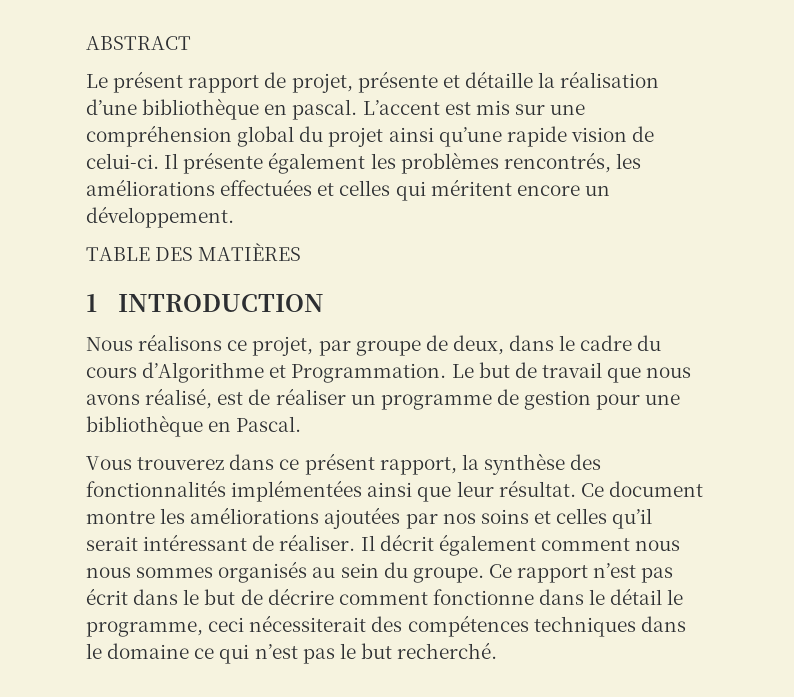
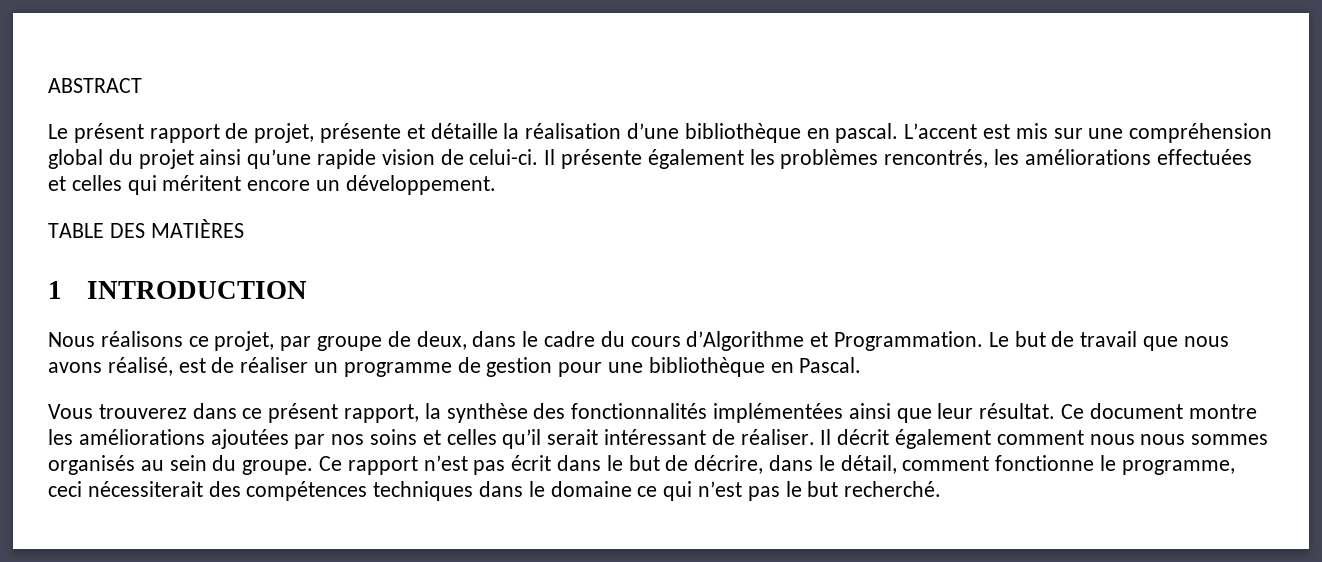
[267,588,663,605] décrire comment fonctionne dans le détail -> [694,455,1095,474] décrire, dans le détail, comment fonctionne

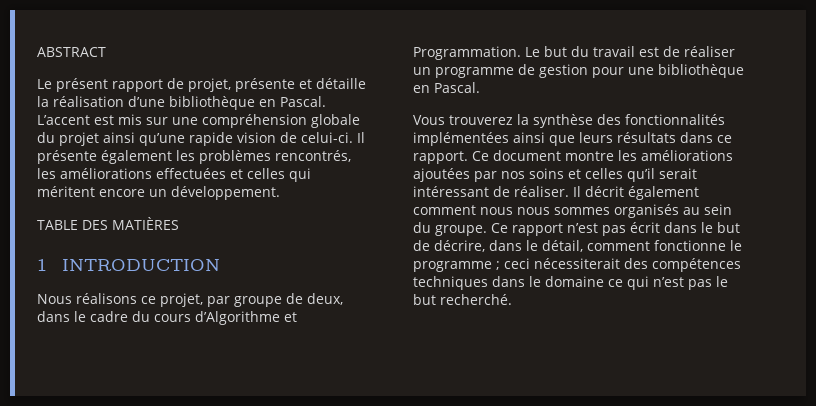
[835,123,899,143] pascal. -> [280,96,326,107] Pascal.
[48,149,103,169] global -> [310,114,360,128] globale
[1051,331,1229,351] [48,357,173,376] de travail que nous avons réalisé, -> [571,46,635,57] du travail
[192,403,420,423] dans ce présent rapport, -> (513, 120) none
[937,403,1056,419] leur résultat. -> [579,132,732,143] [413,151,468,164] leurs résultats dans ce rapport.
[1121,460,1235,475] programme, -> [413,261,500,272] programme ;

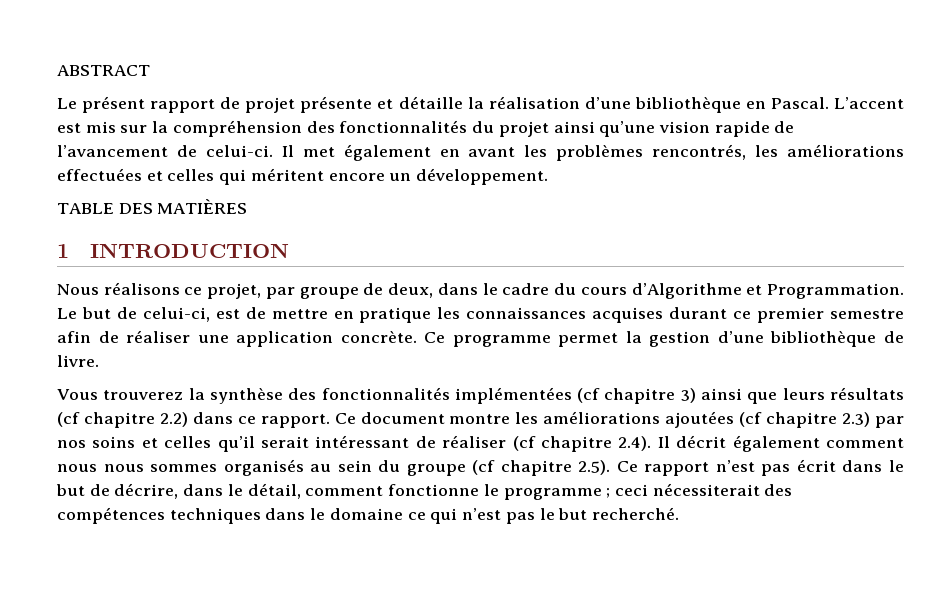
[188,78,231,92] projet, -> [245,97,296,113] projet
[171,114,360,128] [37,132,365,146] [37,150,172,164] une compréhension globale du projet ainsi qu’une rapide vision de celui-ci. Il présente également -> [152,120,795,137] [57,144,516,161] la compréhension des fonctionnalités du projet ainsi qu’une vision rapide de l’avancement de celui-ci. Il met également en avant
[571,46,735,57] [413,64,744,78] [413,82,480,93] du travail est de réaliser un programme de gestion pour une bibliothèque en Pascal. -> [116,307,904,323] [57,330,905,347] [57,355,99,367] de celui-ci, est de mettre en pratique les connaissances acquises durant ce premier semestre afin de réaliser une application concrète. Ce programme permet la gestion d’une bibliothèque de livre.
(509, 139) none -> [577,388,696,404] (cf chapitre 3)
(676, 137) none -> [57,412,188,428] (cf chapitre 2.2)
(470, 175) none -> [739,412,871,428] (cf chapitre 2.3)
[514,186,569,197] réaliser. -> [442,435,652,452] réaliser (cf chapitre 2.4).
[435,225,487,236] groupe. -> [406,460,611,476] groupe (cf chapitre 2.5).

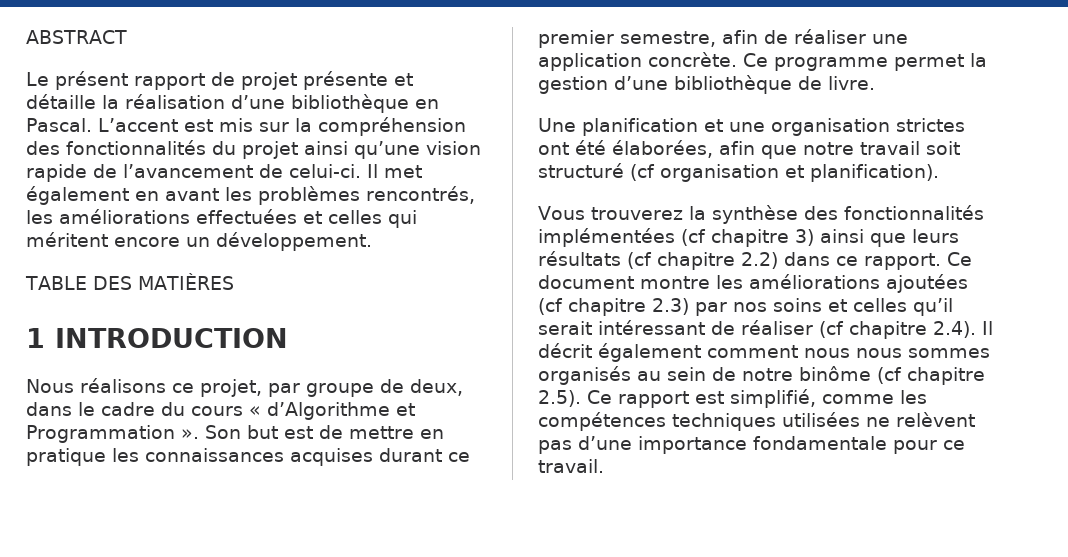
(627, 291) none -> [249,406,261,416] «
[767,283,905,299] [57,307,210,322] Programmation. Le but de celui-ci, -> [26,425,278,443] Programmation ». Son but
[829,309,904,319] semestre -> [620,31,716,47] semestre,
(99, 361) none -> [538,118,965,136] [538,140,960,159] [538,163,939,182] // Une planification et une organisation strictes ont été élaborées, afin que notre travail soit structuré (cf organisation et planification).
[378,460,466,476] du groupe -> [712,366,871,381] de notre binôme
[715,459,904,476] [56,483,793,500] [57,507,679,524] n’est pas écrit dans le but de décrire, dans le détail, comment fonctionne le programme ; ceci nécessiterait des compétences techniques dans le domaine ce qui n’est pas le but recherché. -> [695,389,927,408] [538,412,975,431] [538,436,965,454] [538,459,604,473] est simplifié, comme les compétences techniques utilisées ne relèvent pas d’une importance fondamentale pour ce travail.

